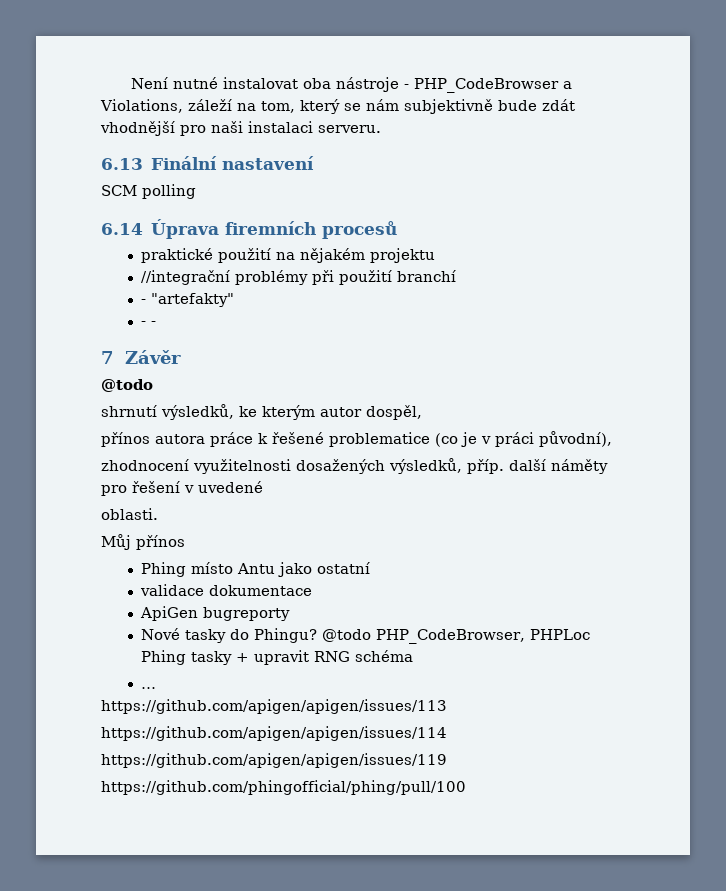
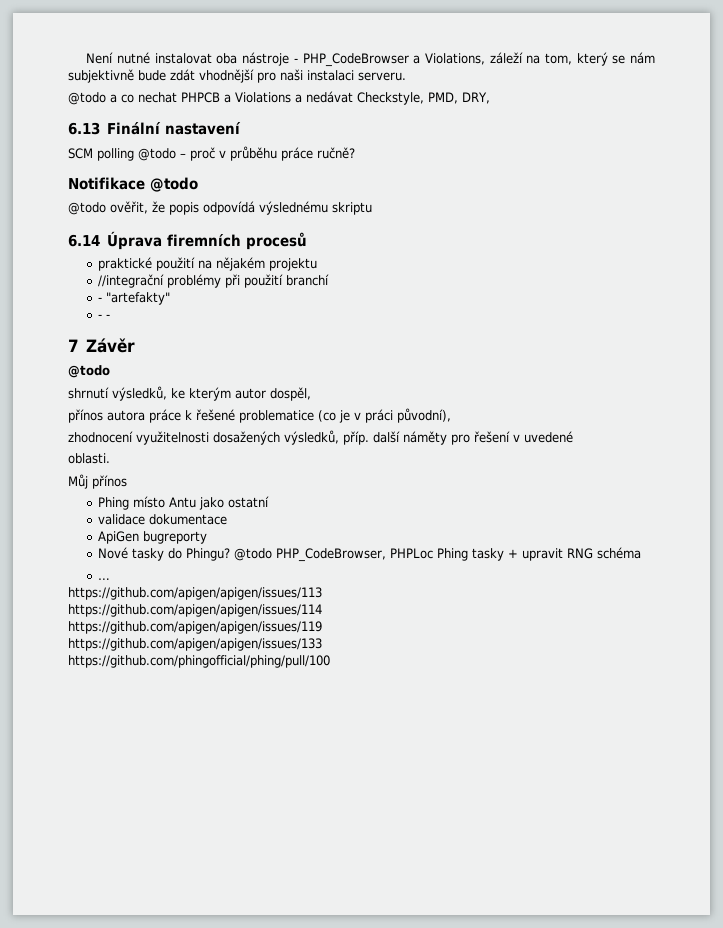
(381, 129) none -> [68,91,490,105] // @todo a co nechat PHPCB a Violations a nedávat Checkstyle, PMD, DRY,
(196, 191) none -> [138,146,355,161] [68,177,198,192] [68,201,372,215] @todo – proč v průběhu práce ručně? // Notifikace @todo // @todo ověřit, že popis odpovídá výslednému skriptu
(447, 760) none -> [68,638,322,651] // https://github.com/apigen/apigen/issues/133

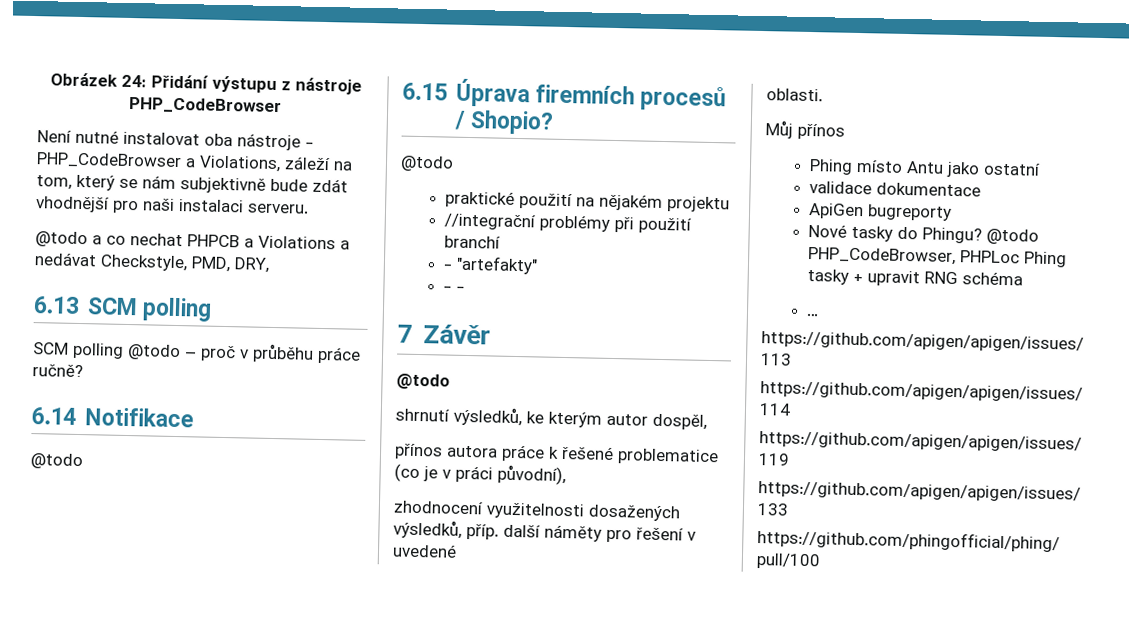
(86, 58) none -> [49,72,362,95] [129,96,282,115] Obrázek 24: Přidání výstupu z nástroje PHP_CodeBrowser //
[106,122,241,135] Finální nastavení -> [86,297,212,322] SCM polling
(355, 153) none -> [31,407,77,425] 6.14
[150,177,198,192] [68,201,372,215] [68,234,100,247] @todo // @todo ověřit, že popis odpovídá výslednému skriptu // 6.14 -> [30,453,83,470] [402,82,448,101] // @todo // 6.15
(307, 241) none -> [453,110,554,135] [400,155,454,172] / Shopio? // @todo

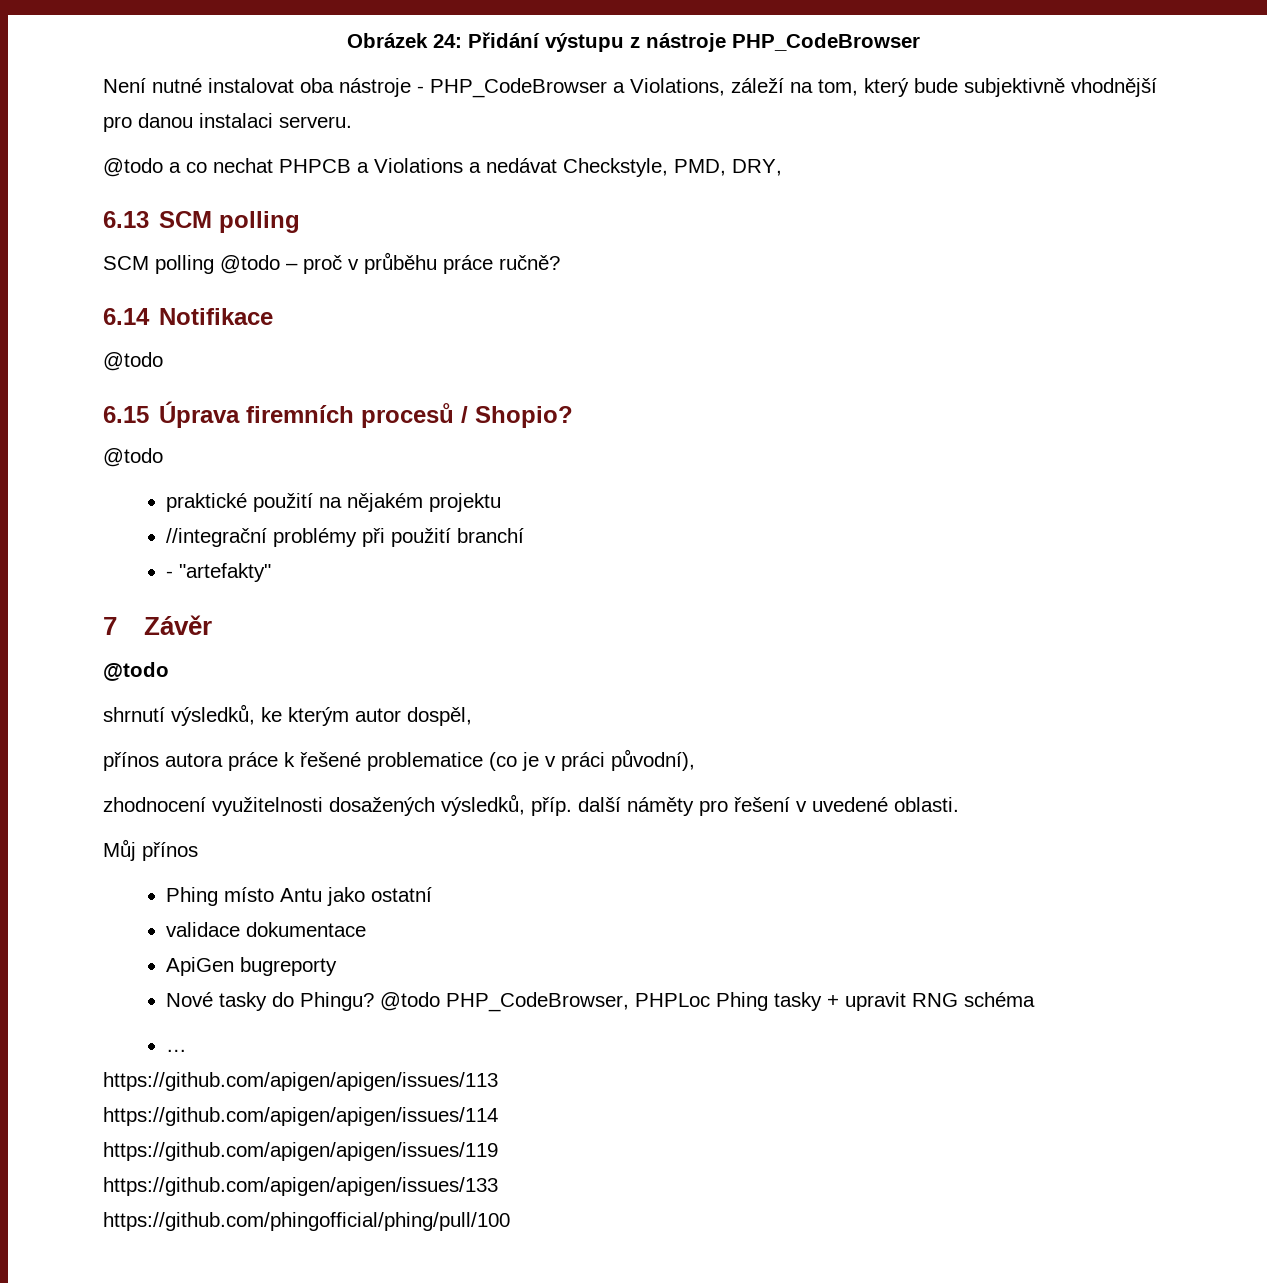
[119,175,348,194] se nám subjektivně bude zdát -> [914,78,1065,97] bude subjektivně
[142,198,175,211] naši -> [138,113,193,128] danou
[442,285,465,292] // - - -> (272, 572) none
(457, 550) // -> (888, 804) none

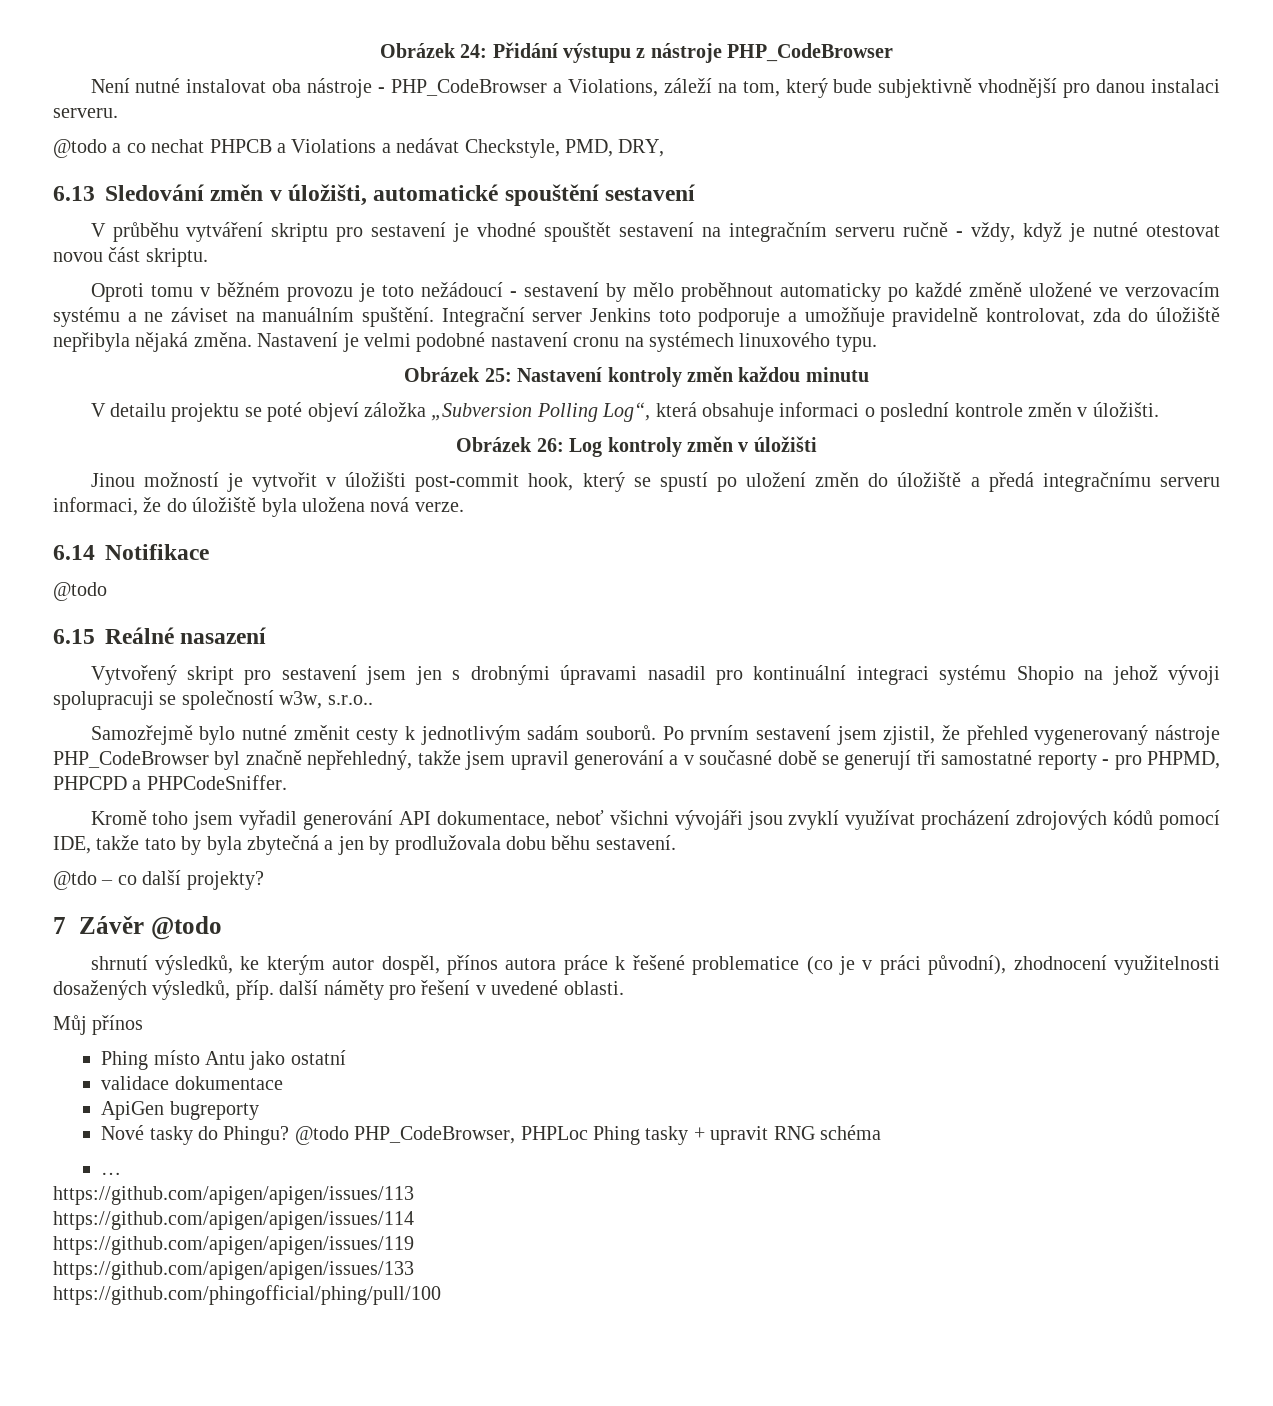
[159,211,301,233] [103,252,560,274] [103,308,274,325] [103,352,163,371] [103,401,574,428] [103,448,163,467] [166,493,502,512] [166,528,525,547] [166,563,272,582] SCM polling // SCM polling @todo – proč v průběhu práce ručně? // 6.14 Notifikace // @todo // 6.15 Úprava firemních procesů / Shopio? // @todo // praktické použití na nějakém projektu // //integrační problémy při použití branchí // - "artefakty" -> [105,184,696,206] [90,222,1220,242] [53,247,208,267] [90,282,1221,302] [53,307,1220,327] [53,332,877,352] [404,366,869,387] [90,402,1159,422] [456,436,817,457] [90,472,1220,492] [53,497,464,517] [53,544,209,560] [53,582,107,601] [53,627,267,644] [90,665,1221,685] [53,690,373,710] [90,725,1220,745] [53,750,1221,770] [53,775,287,790] [90,810,1220,830] [53,835,676,855] [53,870,264,890] Sledování změn v úložišti, automatické spouštění sestavení // V průběhu vytváření skriptu pro sestavení je vhodné spouštět sestavení na integračním serveru ručně - vždy, když je nutné otestovat novou část skriptu. // Oproti tomu v běžném provozu je toto nežádoucí - sestavení by mělo proběhnout automaticky po každé změně uložené ve verzovacím systému a ne záviset na manuálním spuštění. Integrační server Jenkins toto podporuje a umožňuje pravidelně kontrolovat, zda do úložiště nepřibyla nějaká změna. Nastavení je velmi podobné nastavení cronu na systémech linuxového typu. // Obrázek 25: Nastavení kontroly změn každou minutu // V detailu projektu se poté objeví záložka „Subversion Polling Log“, která obsahuje informaci o poslední kontrole změn v úložišti. // Obrázek 26: Log kontroly změn v úložišti // Jinou možností je vytvořit v úložišti post-commit hook, který se spustí po uložení změn do úložiště a předá integračnímu serveru informaci, že do úložiště byla uložena nová verze. // 6.14 Notifikace // @todo // 6.15 Reálné nasazení // Vytvořený skript pro sestavení jsem jen s drobnými úpravami nasadil pro kontinuální integraci systému Shopio na jehož vývoji spolupracuji se společností w3w, s.r.o.. // Samozřejmě bylo nutné změnit cesty k jednotlivým sadám souborů. Po prvním sestavení jsem zjistil, že přehled vygenerovaný nástroje PHP_CodeBrowser byl značně nepřehledný, takže jsem upravil generování a v současné době se generují tři samostatné reporty - pro PHPMD, PHPCPD a PHPCodeSniffer. // Kromě toho jsem vyřadil generování API dokumentace, neboť všichni vývojáři jsou zvyklí využívat procházení zdrojových kódů pomocí IDE, takže tato by byla zbytečná a jen by prodlužovala dobu běhu sestavení. // @tdo – co další projekty?
(212, 625) // -> (145, 925) none
(472, 716) // -> (440, 965) none
(695, 760) // -> (1007, 965) none

